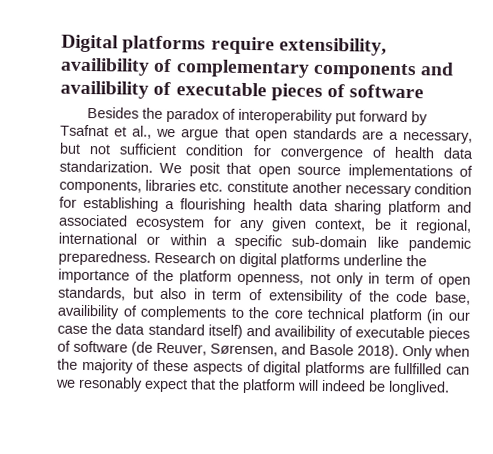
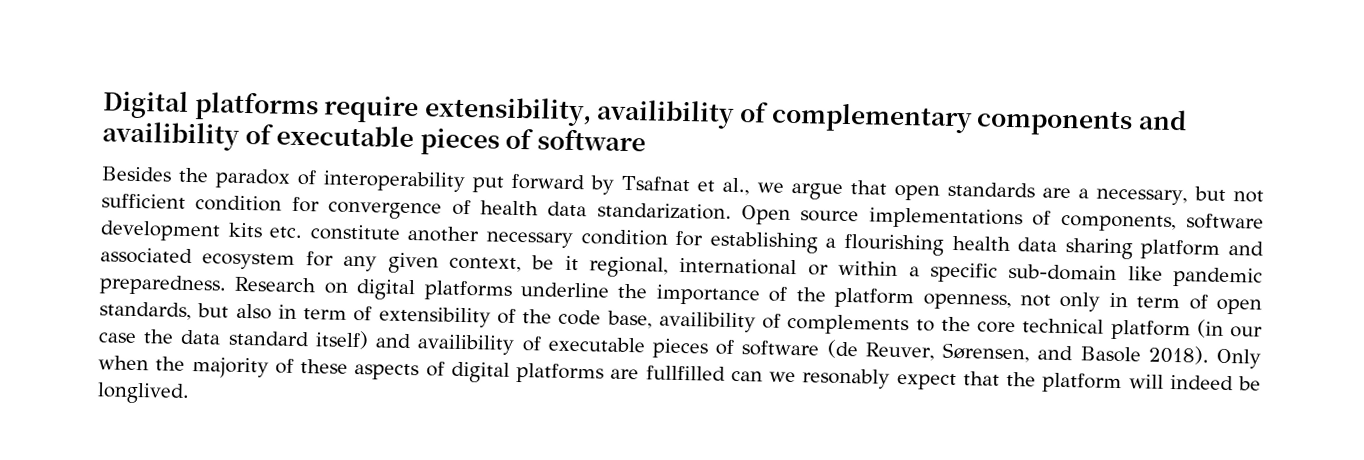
[159,162,291,178] We posit that open -> [741,205,792,225] Open
[145,179,197,192] libraries -> [1185,213,1264,230] [100,220,263,242] software development kits

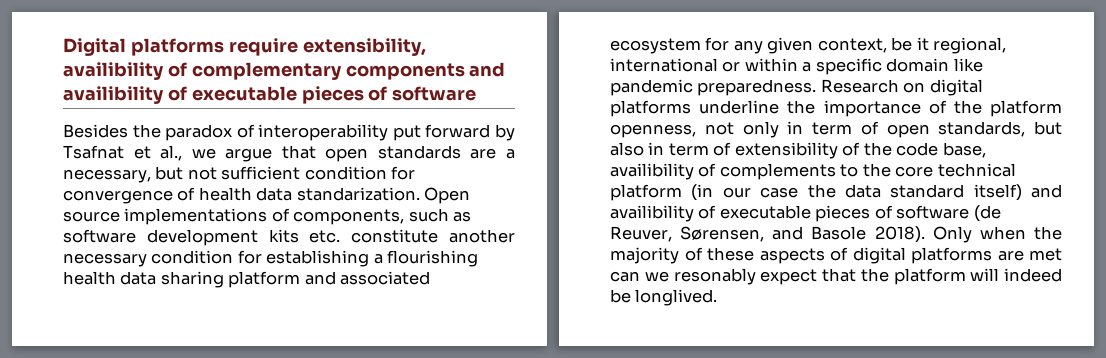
(1177, 223) none -> [408,208,472,222] such as
[1008,263,1118,281] sub-domain -> [886,58,950,72] domain
[645,365,726,381] fullfilled -> [1029,248,1062,261] met

